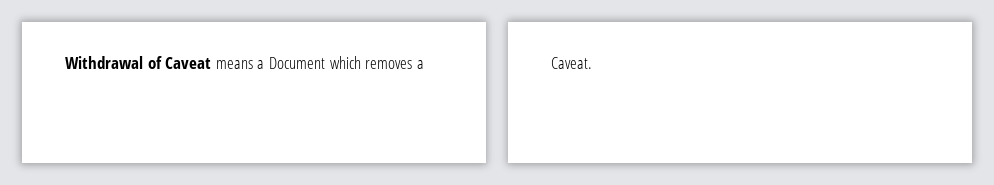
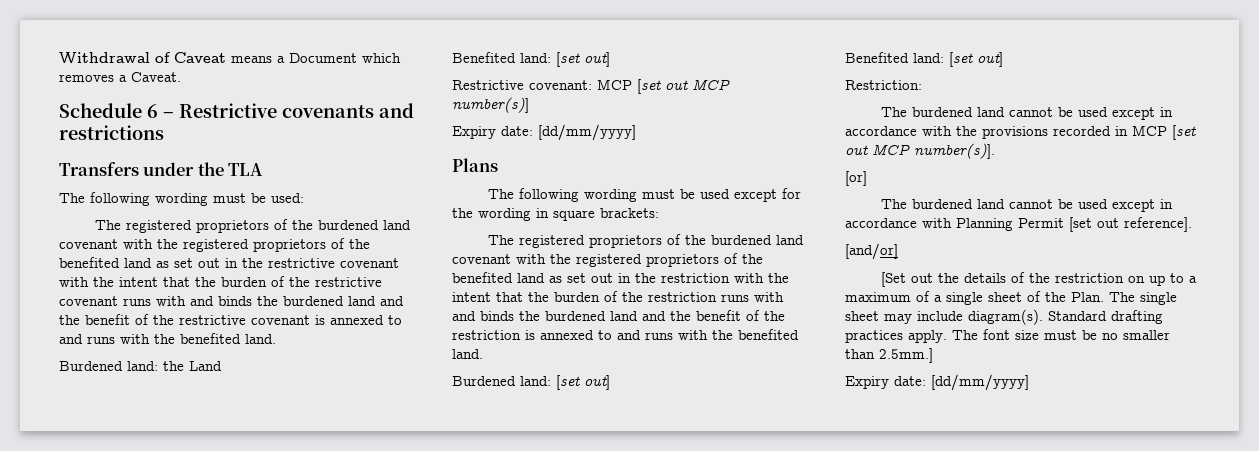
(592, 63) none -> [59,103,414,118] [59,125,164,140] [59,162,264,176] [59,192,304,206] [95,219,412,233] [59,238,370,252] [59,257,399,268] [59,276,382,287] [59,296,404,306] [59,314,402,325] [59,333,276,344] [59,361,222,371] [452,52,610,67] [452,79,730,94] [452,97,529,113] [452,124,636,141] [452,158,498,172] [488,188,802,202] [452,208,659,221] [488,234,805,248] [452,253,763,267] [452,272,789,283] [452,291,784,302] [452,310,785,321] [452,329,799,340] [452,349,483,359] [452,375,610,390] [845,52,1003,67] [845,80,922,90] [881,107,1174,120] [845,125,1196,140] [845,143,995,159] [845,171,867,186] [881,199,1174,212] [845,217,1192,232] [845,243,898,260] [881,272,1198,287] [845,291,1177,305] [845,309,1163,325] [845,329,1170,343] [845,348,933,363] [845,374,1029,391] // Schedule 6 – Restrictive covenants and restrictions // Transfers under the TLA // The following wording must be used: // The registered proprietors of the burdened land covenant with the registered proprietors of the benefited land as set out in the restrictive covenant with the intent that the burden of the restrictive covenant runs with and binds the burdened land and the benefit of the restrictive covenant is annexed to and runs with the benefited land. // Burdened land: the Land // Benefited land: [set out] // Restrictive covenant: MCP [set out MCP number(s)] // Expiry date: [dd/mm/yyyy] // Plans // The following wording must be used except for the wording in square brackets: // The registered proprietors of the burdened land covenant with the registered proprietors of the benefited land as set out in the restriction with the intent that the burden of the restriction runs with and binds the burdened land and the benefit of the restriction is annexed to and runs with the benefited land. // Burdened land: [set out] // Benefited land: [set out] // Restriction: // The burdened land cannot be used except in accordance with the provisions recorded in MCP [set out MCP number(s)]. // [or] // The burdened land cannot be used except in accordance with Planning Permit [set out reference]. // [and/or] // [Set out the details of the restriction on up to a maximum of a single sheet of the Plan. The single sheet may include diagram(s). Standard drafting practices apply. The font size must be no smaller than 2.5mm.] // Expiry date: [dd/mm/yyyy]

